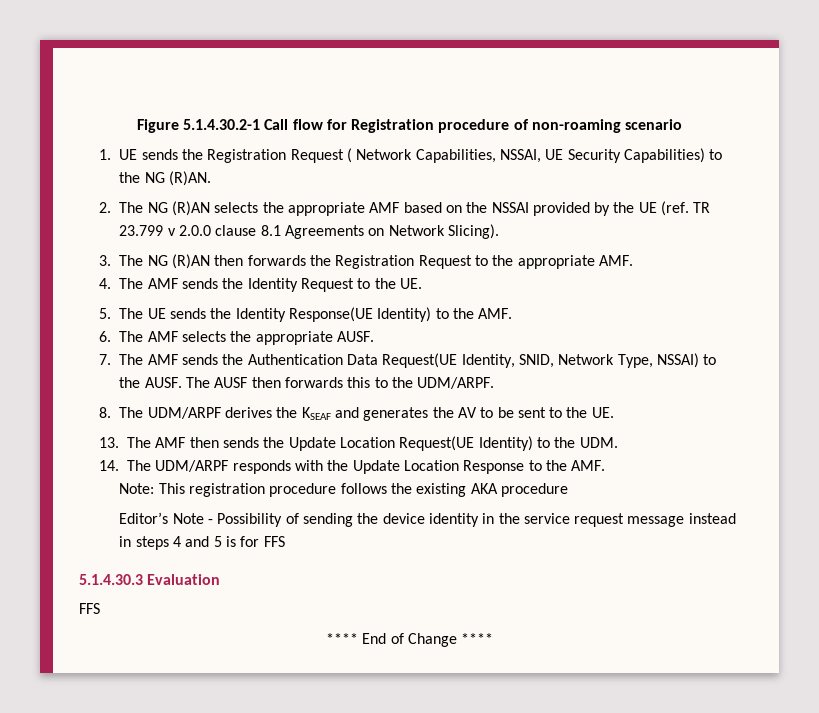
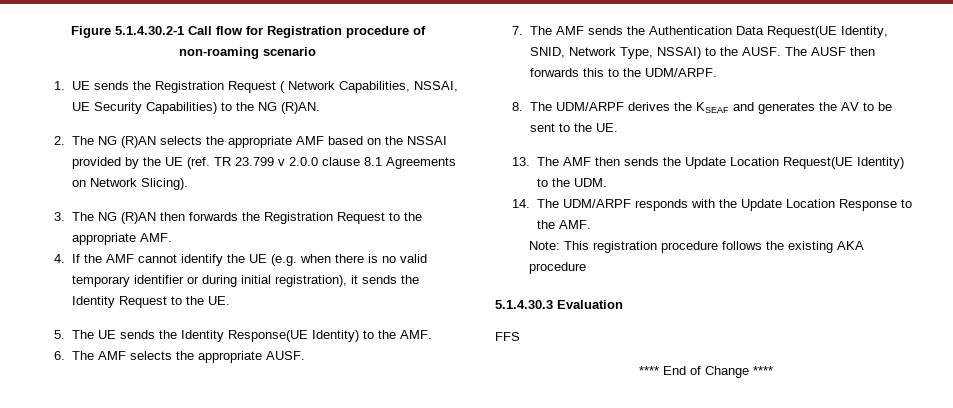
[119,278,178,289] The AMF -> [71,254,427,266] [71,275,358,287] If the AMF cannot identify the UE (e.g. when there is no valid temporary identifier or during initial registration), it
[119,512,736,527] [119,536,285,550] // Editor’s Note - Possibility of sending the device identity in the service request message instead in steps 4 and 5 is for FFS -> (587, 268) none

